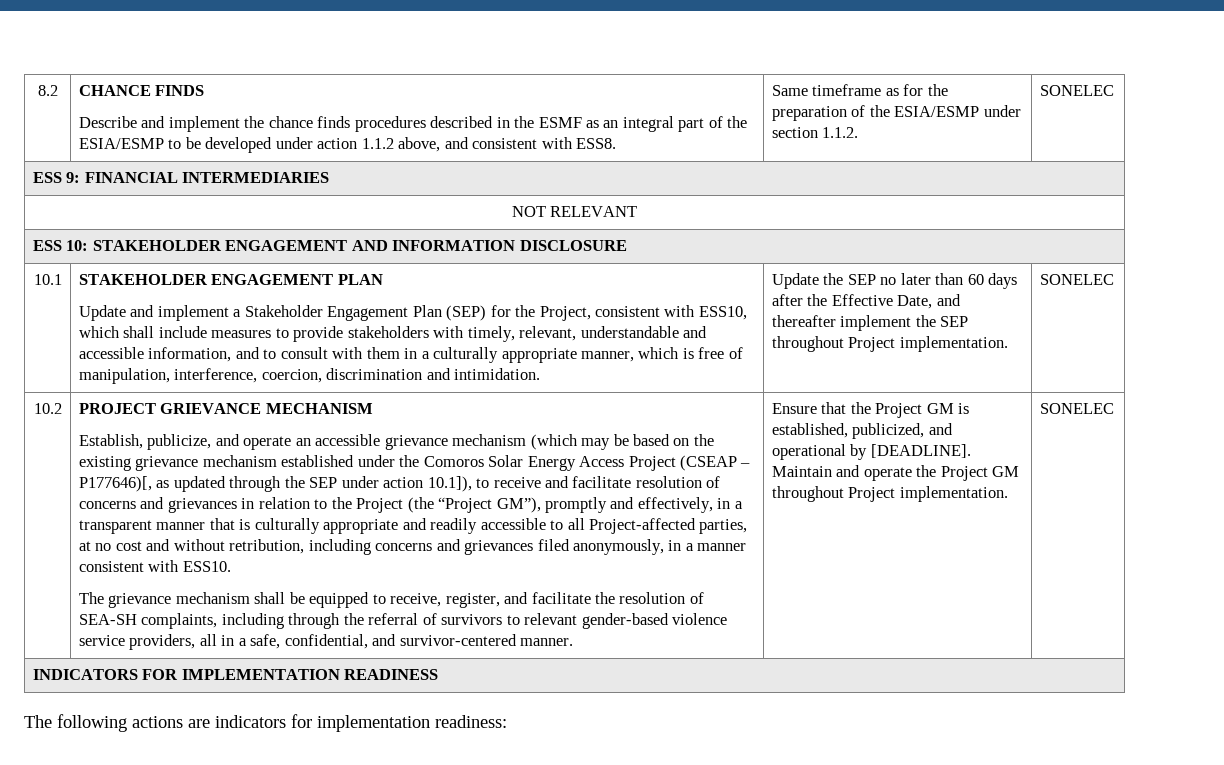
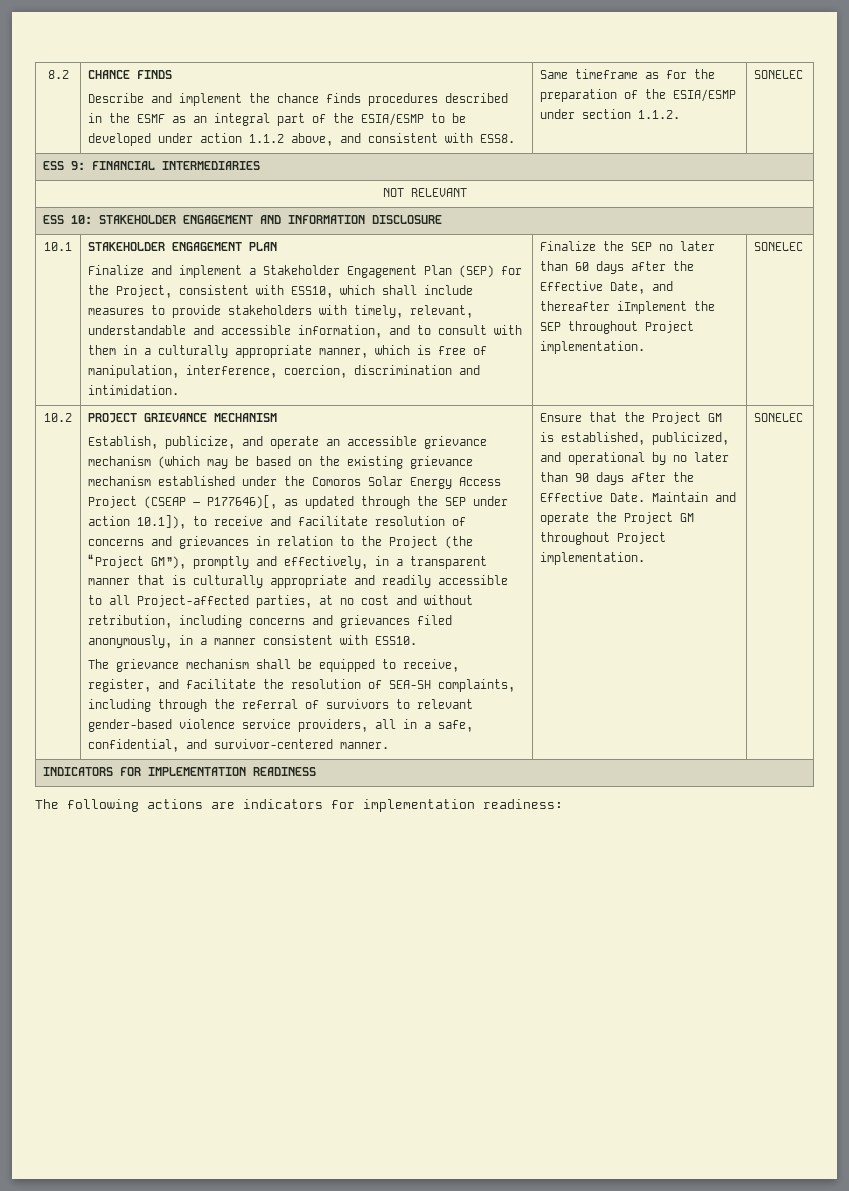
[78,305,126,321] Update -> [88,265,145,275] Finalize
[771,273,819,289] Update -> [540,241,597,251] Finalize
[840,315,912,331] implement -> [617,301,688,314] iImplement
[870,444,971,458] [DEADLINE]. -> [673,452,730,462] [540,472,695,485] [540,492,646,502] no later than 90 days after the Effective Date.

